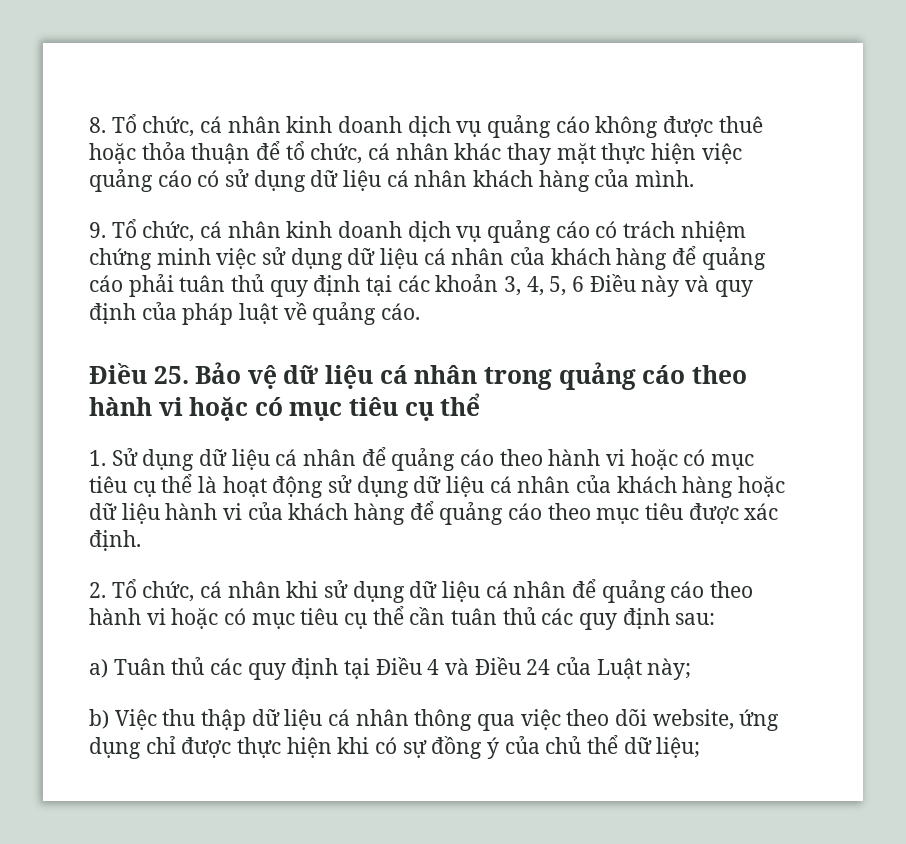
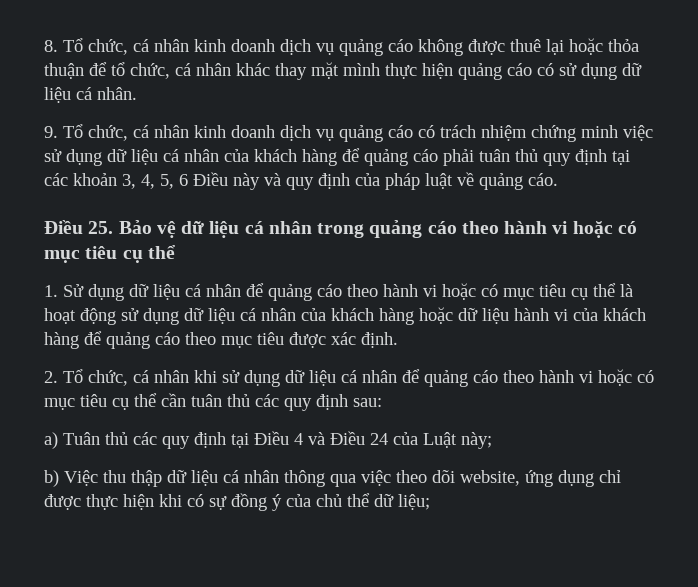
(763, 124) none -> [546,39,564,55] lại
[601,143,742,164] thực hiện việc -> [343,63,453,79] mình thực hiện
[414,169,695,192] nhân khách hàng của mình. -> [97,87,137,100] nhân.

